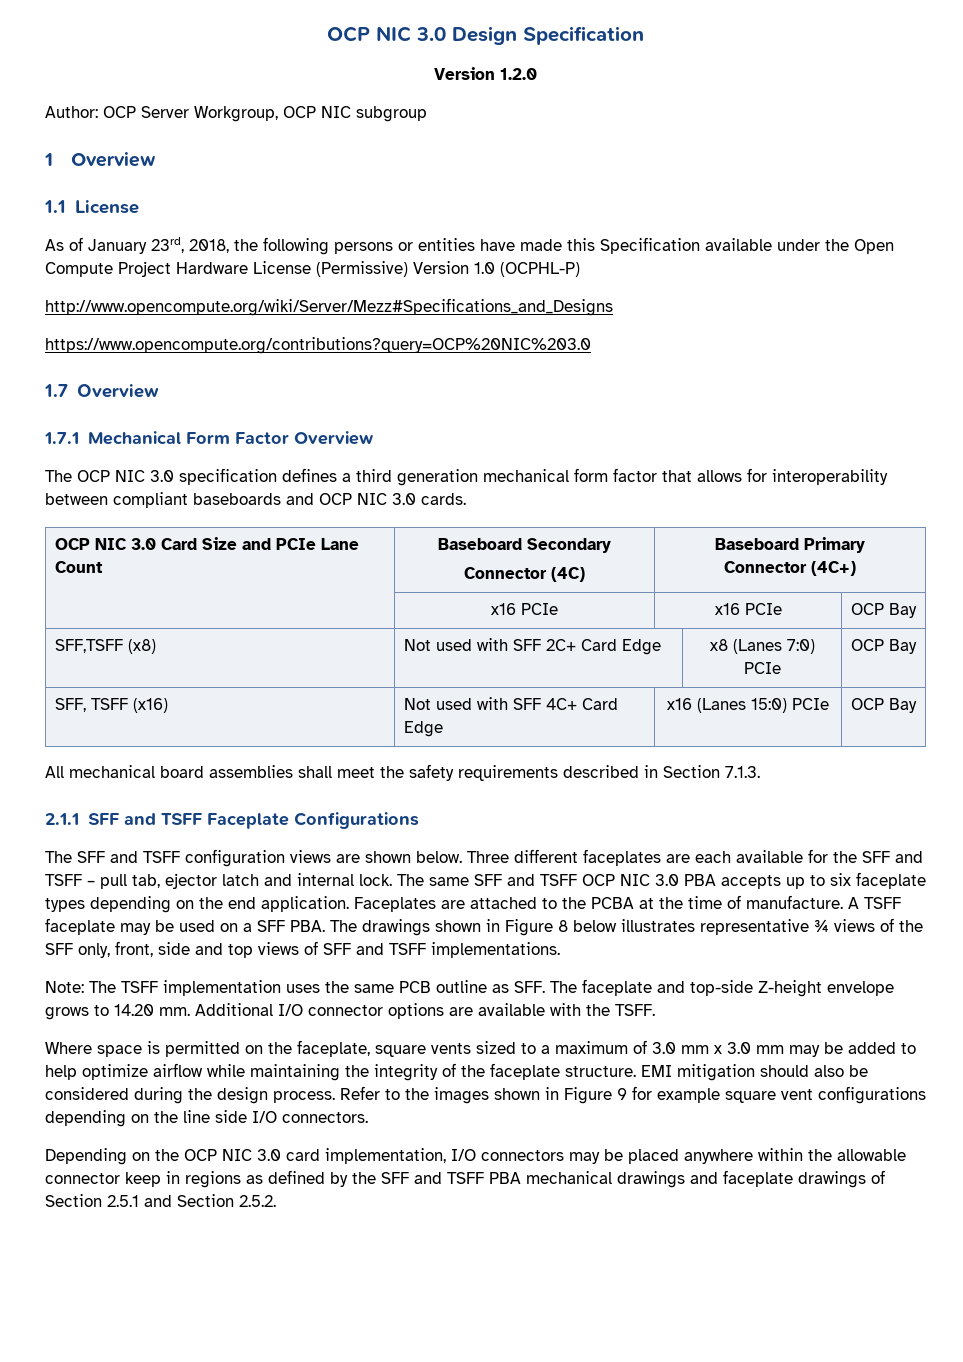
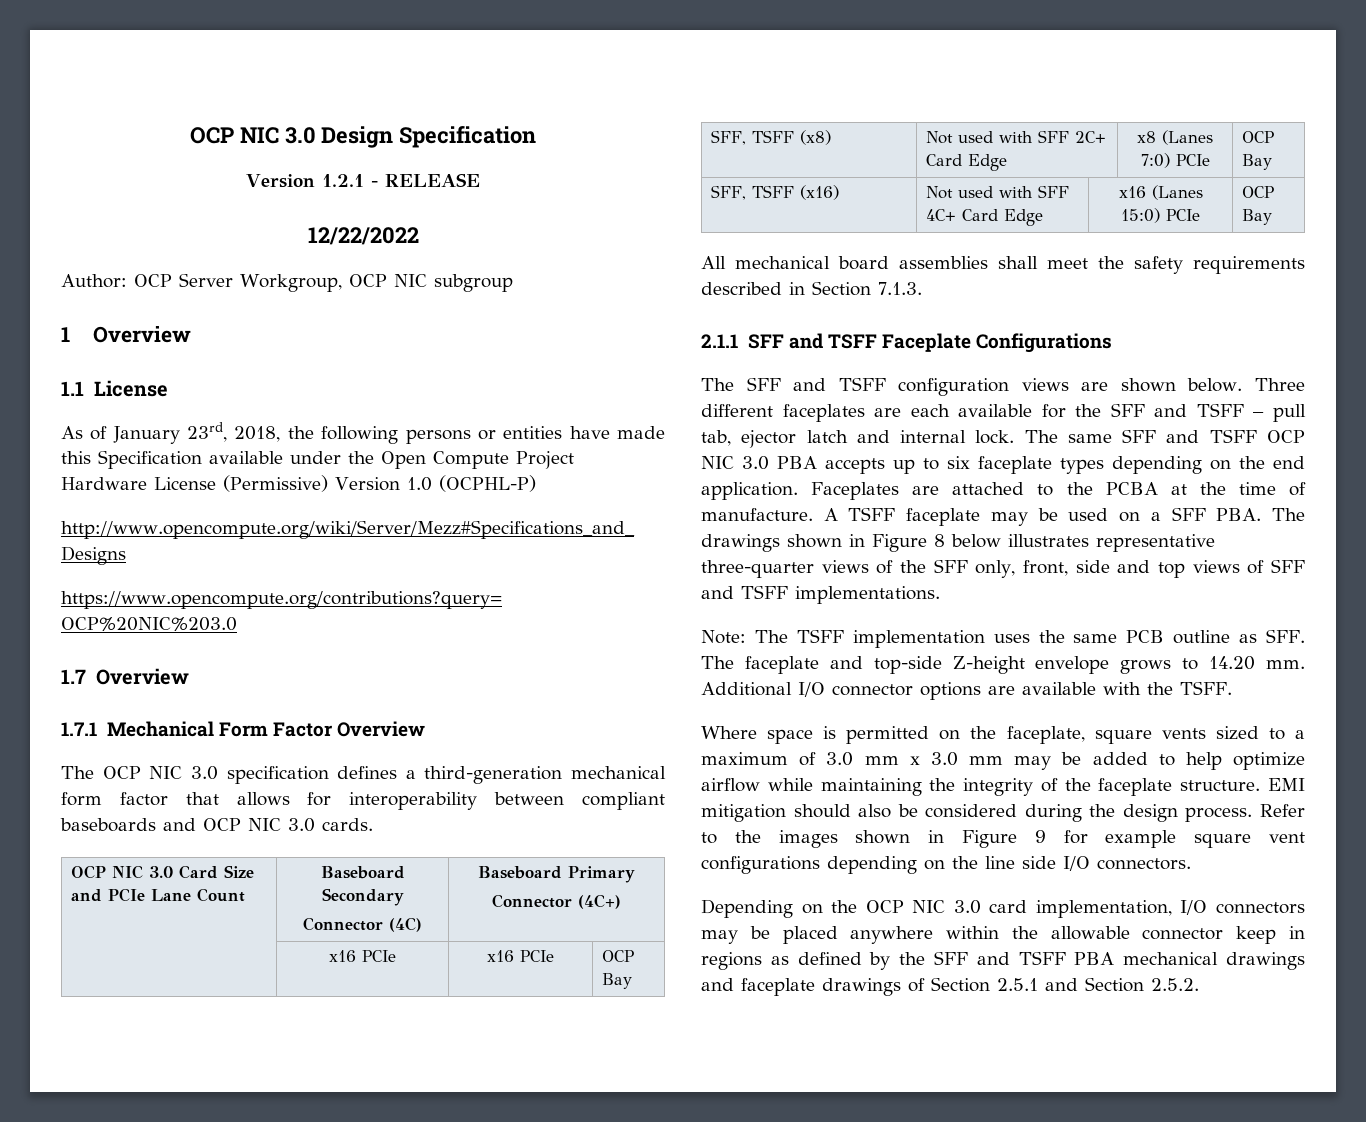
[500,68,537,80] 1.2.0 -> [321,173,480,187] [307,227,419,245] 1.2.1 - RELEASE // 12/22/2022
[356,469,478,486] third generation -> [424,766,563,784] third-generation
[54,639,123,653] SFF,TSFF -> [710,130,794,145] SFF, TSFF
[814,919,829,932] ¾ -> [701,560,814,578] three-quarter

